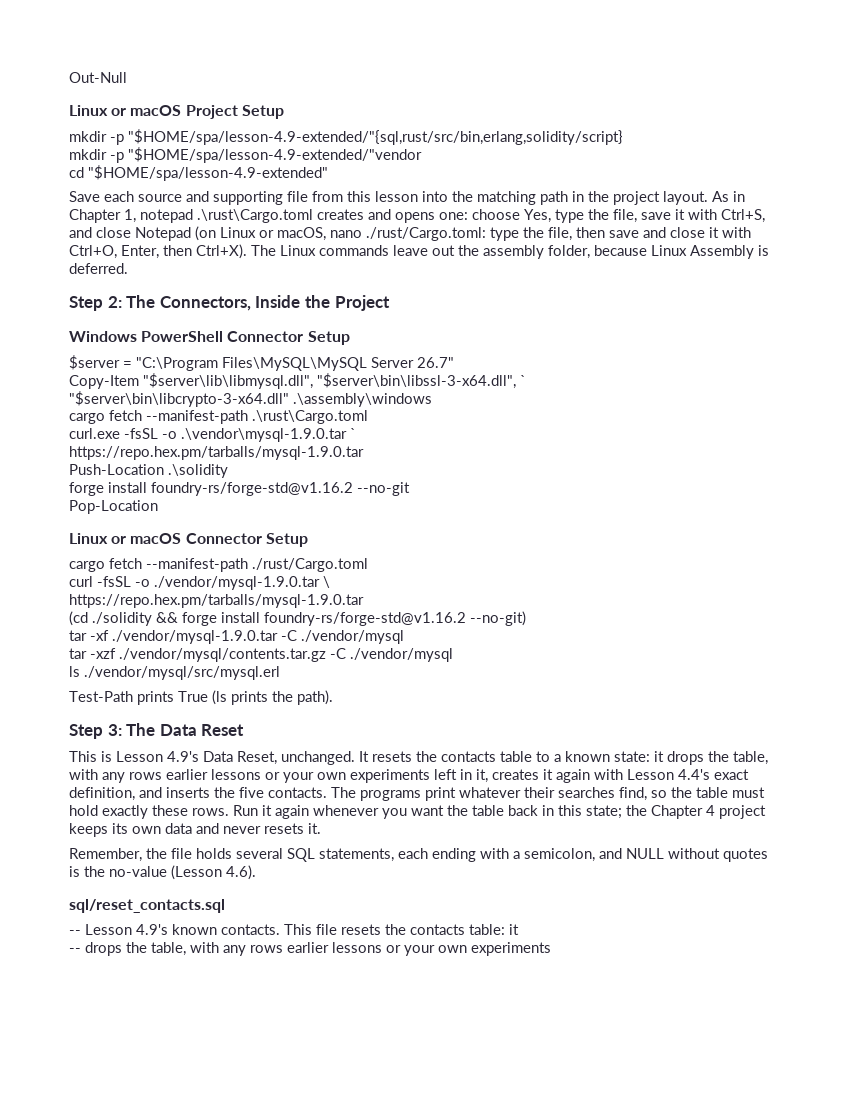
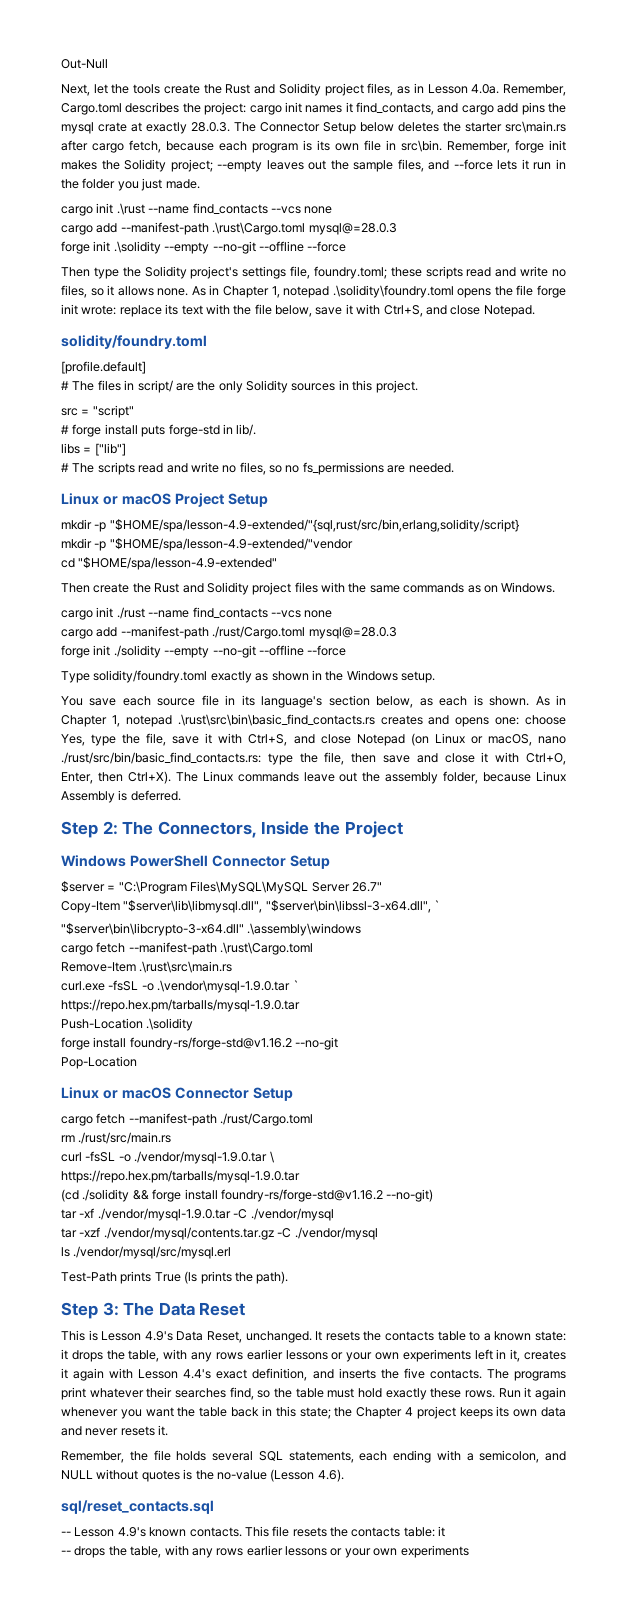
(127, 77) none -> [61,83,566,96] [61,102,566,115] [61,121,566,134] [61,140,566,153] [61,159,567,172] [61,178,200,191] [61,203,333,216] [61,222,397,235] [61,241,347,254] [61,266,567,279] [61,285,566,298] [61,304,535,317] [61,335,207,349] [61,361,146,374] [61,380,418,393] [61,405,134,418] [61,424,257,437] [61,443,126,456] [61,462,454,475] // Next, let the tools create the Rust and Solidity project files, as in Lesson 4.0a. Remember, Cargo.toml describes the project: cargo init names it find_contacts, and cargo add pins the mysql crate at exactly 28.0.3. The Connector Setup below deletes the starter src\main.rs after cargo fetch, because each program is its own file in src\bin. Remember, forge init makes the Solidity project; --empty leaves out the sample files, and --force lets it run in the folder you just made. // cargo init .\rust --name find_contacts --vcs none // cargo add --manifest-path .\rust\Cargo.toml mysql@=28.0.3 // forge init .\solidity --empty --no-git --offline --force // Then type the Solidity project's settings file, foundry.toml; these scripts read and write no files, so it allows none. As in Chapter 1, notepad .\solidity\foundry.toml opens the file forge init wrote: replace its text with the file below, save it with Ctrl+S, and close Notepad. // solidity/foundry.toml // [profile.default] // # The files in script/ are the only Solidity sources in this project. // src = "script" // # forge install puts forge-std in lib/. // libs = ["lib"] // # The scripts read and write no files, so no fs_permissions are needed.
[69,191,745,205] [69,209,313,223] Save each source and supporting file from this lesson into the matching path in the project layout. As in Chapter 1, notepad .\rust\Cargo.toml -> [61,582,556,595] [61,607,333,620] [61,626,397,639] [61,645,347,658] [61,670,435,683] [61,695,566,708] [61,714,375,727] Then create the Rust and Solidity project files with the same commands as on Windows. // cargo init ./rust --name find_contacts --vcs none // cargo add --manifest-path ./rust/Cargo.toml mysql@=28.0.3 // forge init ./solidity --empty --no-git --offline --force // Type solidity/foundry.toml exactly as shown in the Windows setup. // You save each source file in its language's section below, as each is shown. As in Chapter 1, notepad .\rust\src\bin\basic_find_contacts.rs
[366,227,486,241] ./rust/Cargo.toml: -> [61,752,261,764] ./rust/src/bin/basic_find_contacts.rs:
(368, 417) none -> [61,961,233,973] // Remove-Item .\rust\src\main.rs
(368, 565) none -> [61,1132,172,1144] // rm ./rust/src/main.rs

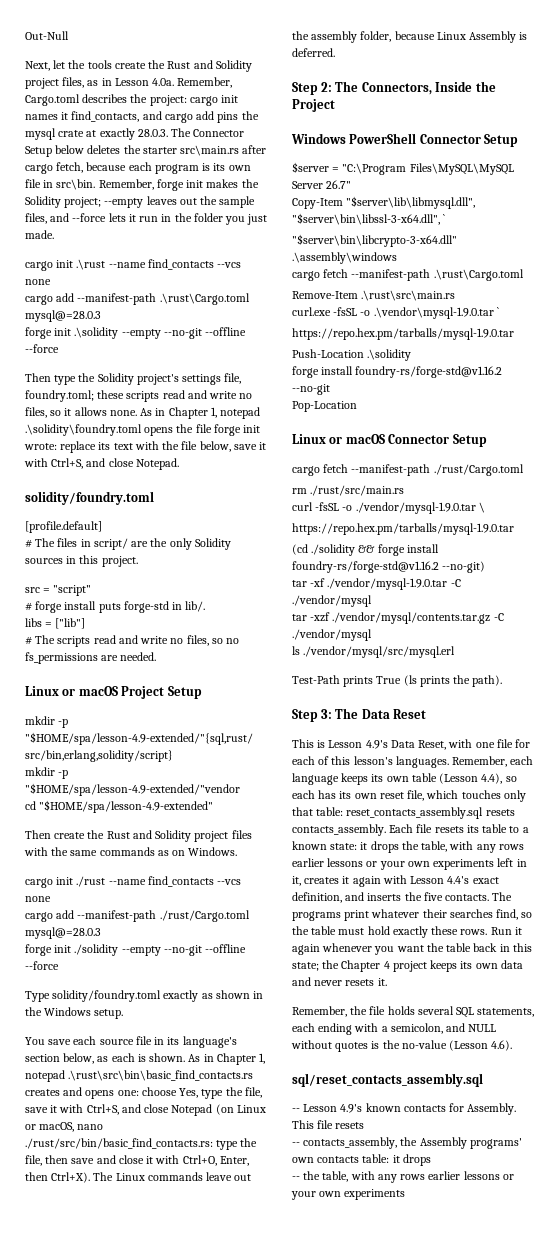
[245,1331,434,1343] unchanged. It resets the contacts -> [448,739,531,748] [292,756,534,768] [292,773,517,785] [292,790,526,802] [292,807,515,819] [292,824,479,836] with one file for each of this lesson's languages. Remember, each language keeps its own table (Lesson 4.4), so each has its own reset file, which touches only that table: reset_contacts_assembly.sql resets contacts_assembly. Each file resets its
[61,1500,214,1514] sql/reset_contacts.sql -> [292,1073,483,1087] sql/reset_contacts_assembly.sql
[189,1527,242,1537] contacts. -> [403,1103,517,1115] contacts for Assembly.
[330,1527,348,1537] the -> [292,1137,522,1149] [292,1157,314,1163] // -- contacts_assembly, the Assembly programs' own
[61,1546,106,1558] // -- drops -> [402,1154,431,1166] [292,1176,300,1180] drops // --

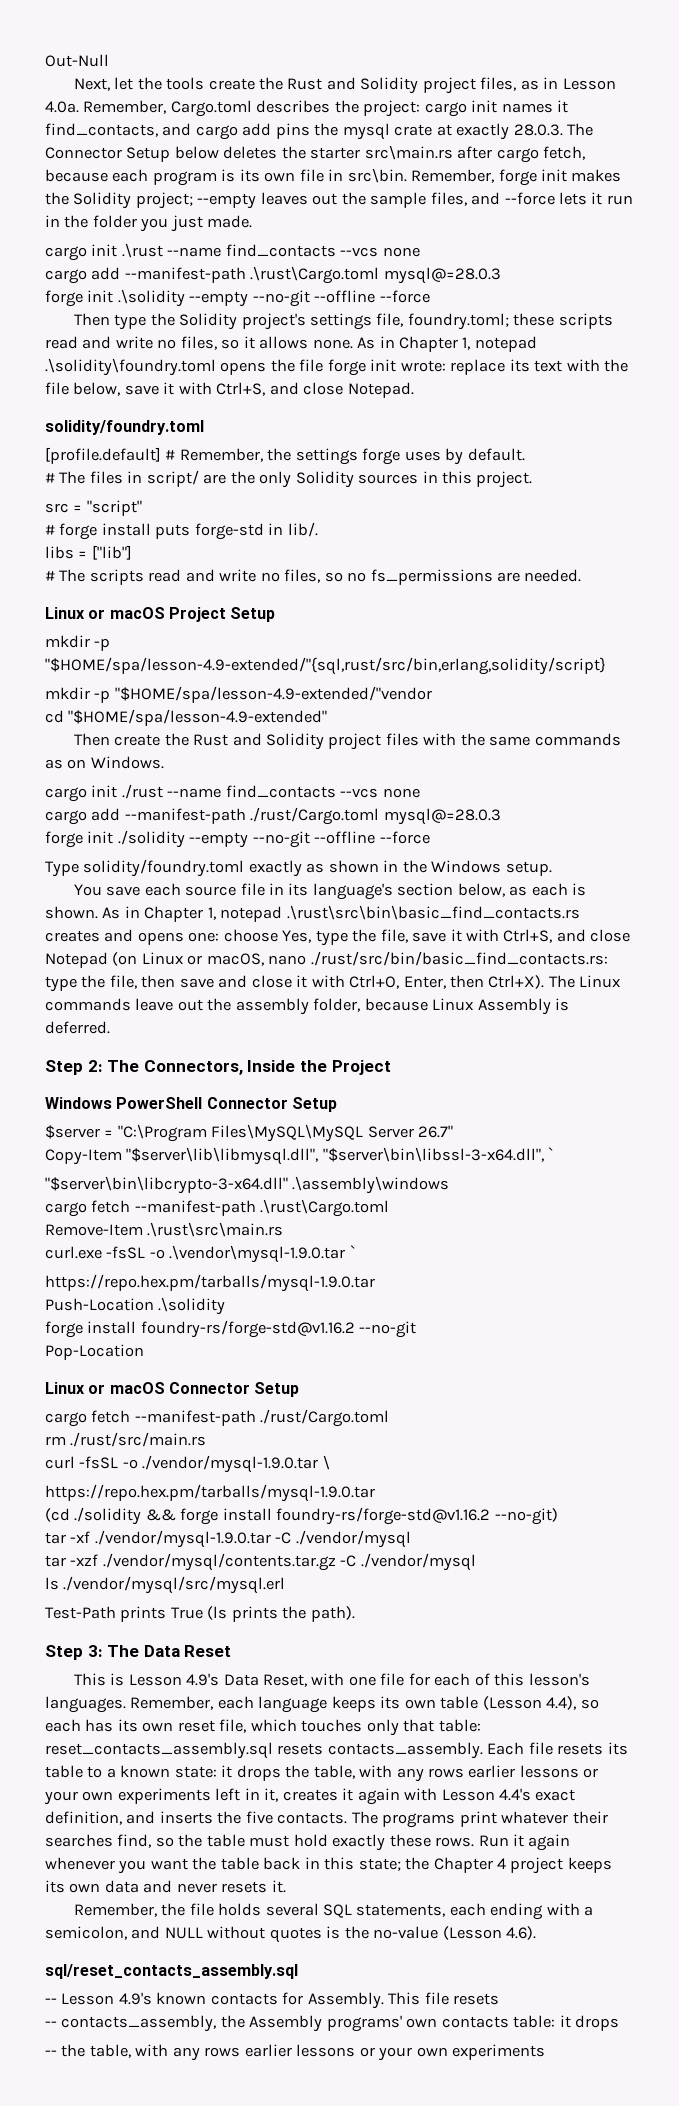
(102, 527) none -> [165,448,525,465] # Remember, the settings forge uses by default.

